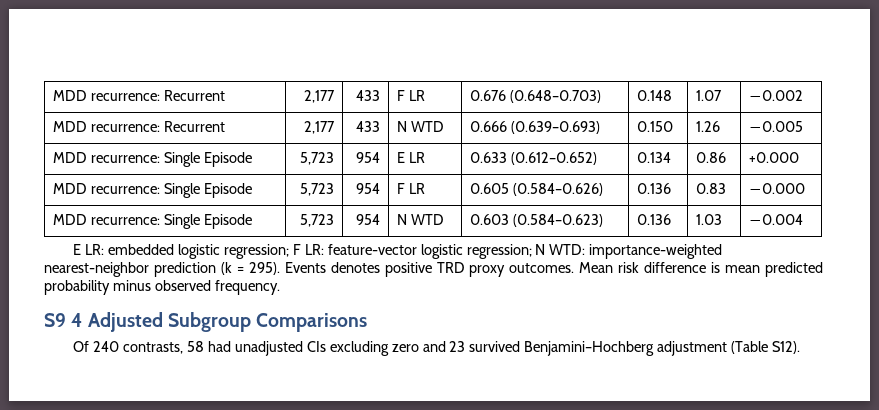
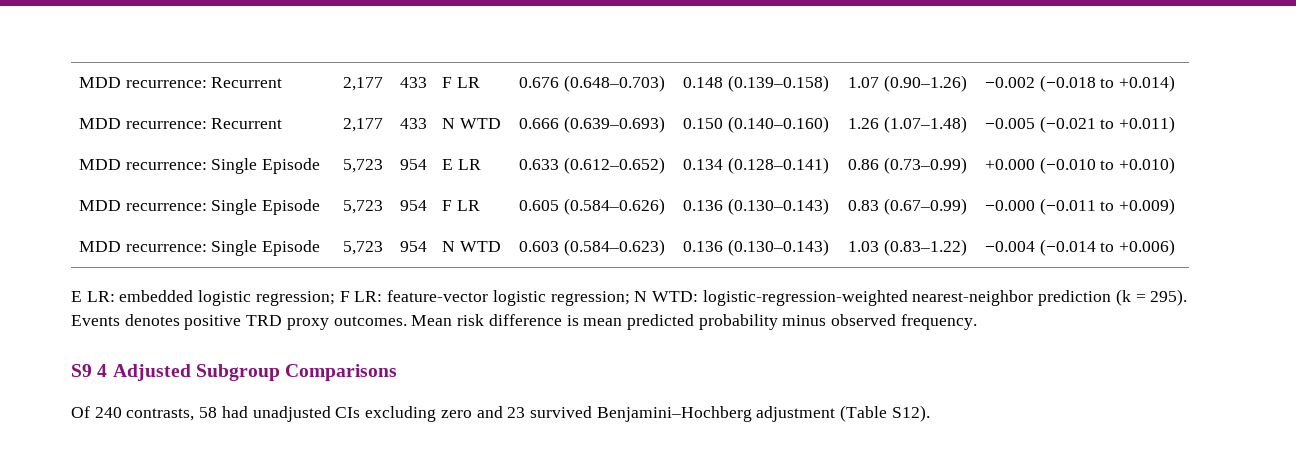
(672, 95) none -> [727,75,829,92] (0.139–0.158)
(722, 95) none -> [883,75,967,92] (0.90–1.26)
(803, 95) none -> [1039,75,1176,92] (−0.018 to +0.014)
(673, 126) none -> [727,116,829,133] (0.140–0.160)
(720, 126) none -> [883,116,967,133] (1.07–1.48)
(803, 126) none -> [1039,116,1176,133] (−0.021 to +0.011)
(671, 157) none -> [727,157,829,174] (0.128–0.141)
(726, 157) none -> [883,157,967,174] (0.73–0.99)
(799, 157) none -> [1039,157,1176,174] (−0.010 to +0.010)
(671, 188) none -> [727,198,829,215] (0.130–0.143)
(726, 188) none -> [883,198,967,215] (0.67–0.99)
(805, 188) none -> [1039,198,1176,215] (−0.011 to +0.009)
(671, 219) none -> [727,239,829,256] (0.130–0.143)
(722, 219) none -> [883,239,967,256] (0.83–1.22)
(803, 219) none -> [1039,239,1176,256] (−0.014 to +0.006)
[589,244,723,259] importance-weighted -> [702,290,908,306] logistic-regression-weighted

